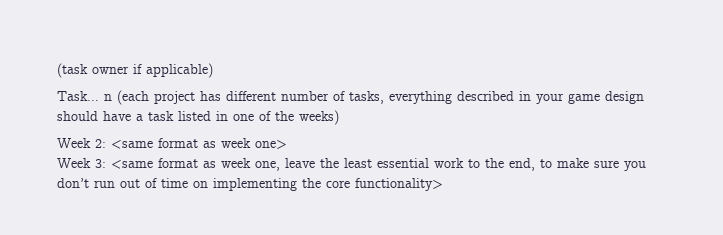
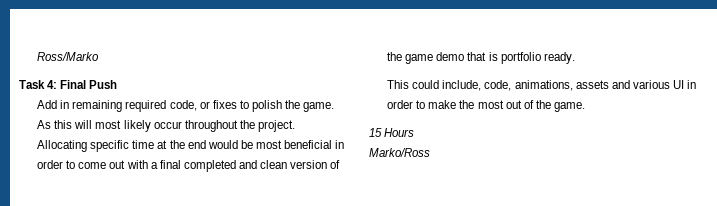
[57,63,213,78] [57,90,644,105] [57,110,339,125] [57,138,287,149] [57,158,646,171] [57,178,443,191] (task owner if applicable) // Task… n (each project has different number of tasks, everything described in your game design should have a task listed in one of the weeks) // Week 2: <same format as week one> // Week 3: <same format as week one, leave the least essential work to the end, to make sure you don’t run out of time on implementing the core functionality> -> [37,52,100,61] [19,80,118,89] [37,100,335,112] [37,120,296,132] [37,140,345,152] [37,160,341,172] [387,52,575,64] [387,80,697,91] [387,100,586,112] [369,128,415,137] [369,148,430,157] Ross/Marko // Task 4: Final Push // Add in remaining required code, or fixes to polish the game. As this will most likely occur throughout the project. Allocating specific time at the end would be most beneficial in order to come out with a final completed and clean version of the game demo that is portfolio ready. // This could include, code, animations, assets and various UI in order to make the most out of the game. // 15 Hours // Marko/Ross

